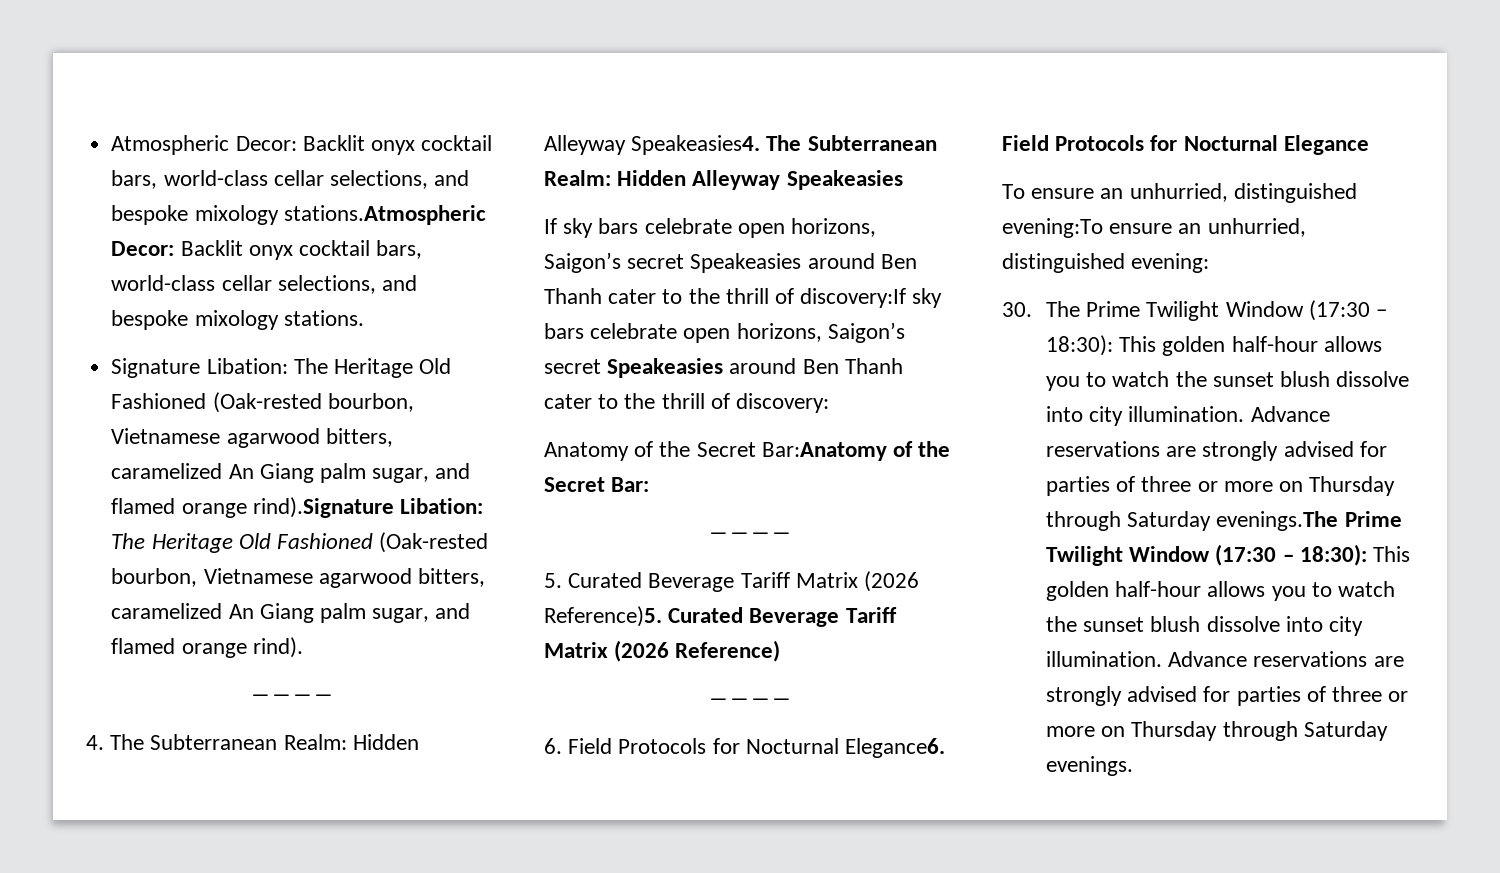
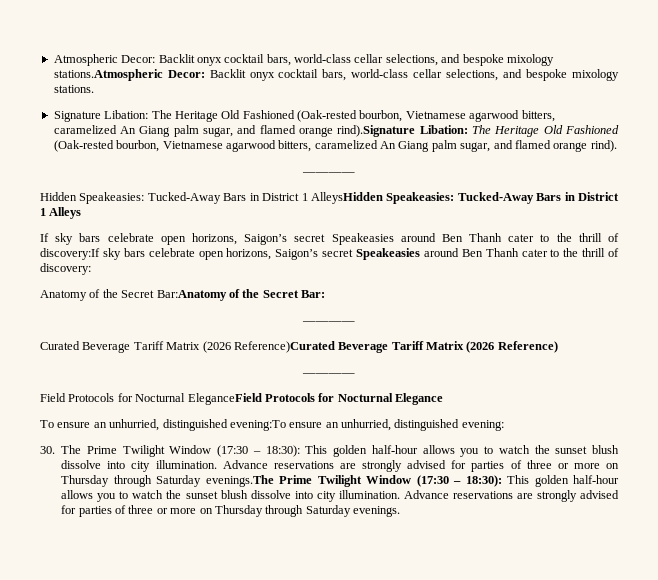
[86,734,419,750] [544,135,937,155] [544,170,903,190] 4. The Subterranean Realm: Hidden Alleyway Speakeasies4. The Subterranean Realm: Hidden Alleyway Speakeasies -> [40,192,619,204] [40,207,82,219] Hidden Speakeasies: Tucked-Away Bars in District 1 AlleysHidden Speakeasies: Tucked-Away Bars in District 1 Alleys
[544,571,920,592] [544,606,744,627] 5. Curated Beverage Tariff Matrix (2026 Reference)5. Curated -> [40,341,335,353] Curated Beverage Tariff Matrix (2026 Reference)Curated
[544,738,946,758] [1002,135,1049,151] 6. Field Protocols for Nocturnal Elegance6. Field -> [40,393,262,405] Field Protocols for Nocturnal EleganceField

